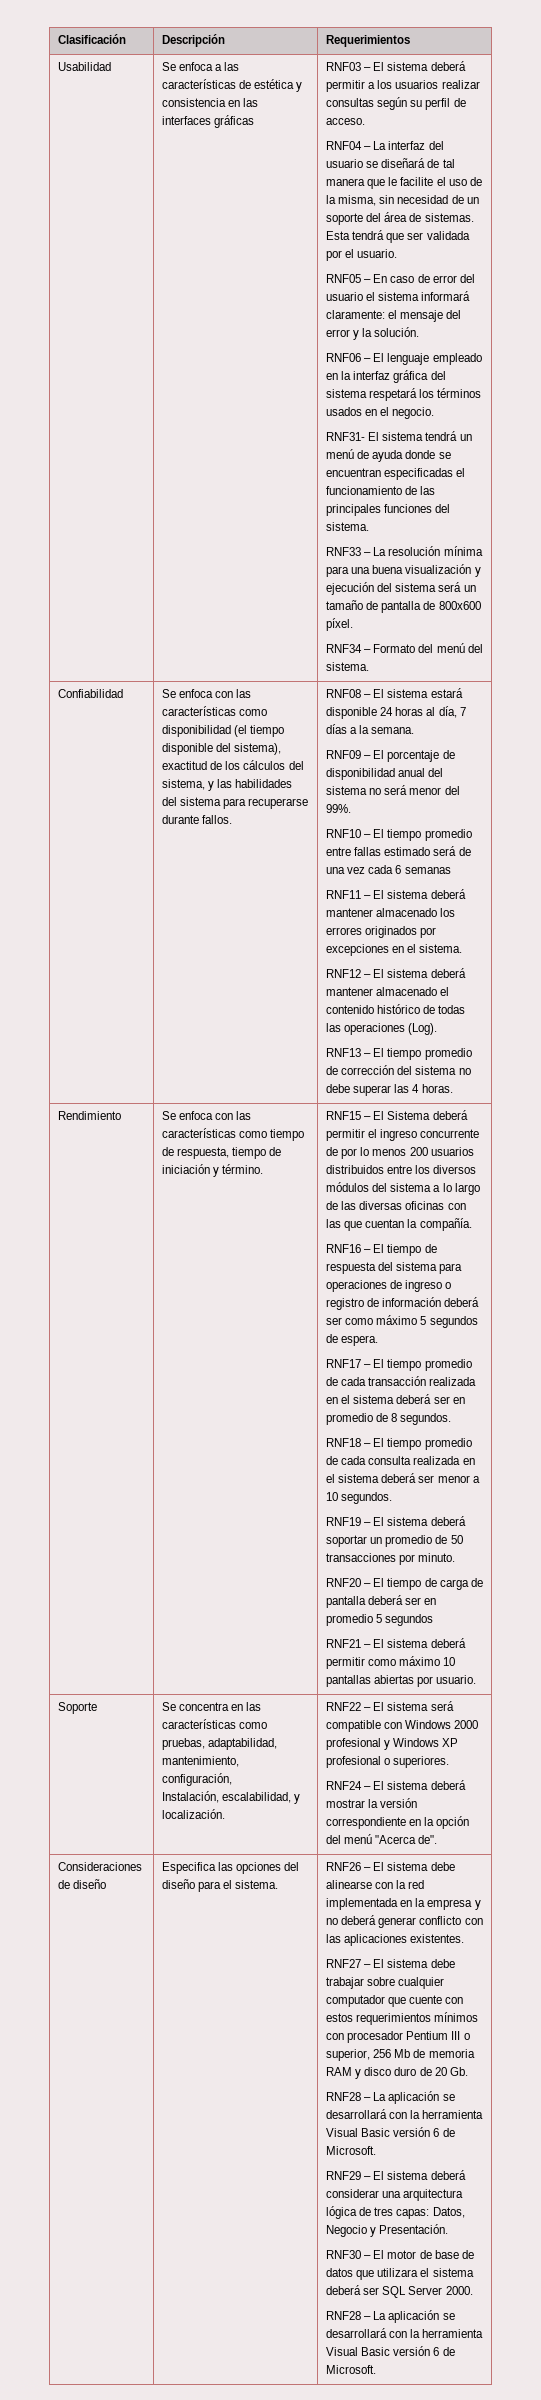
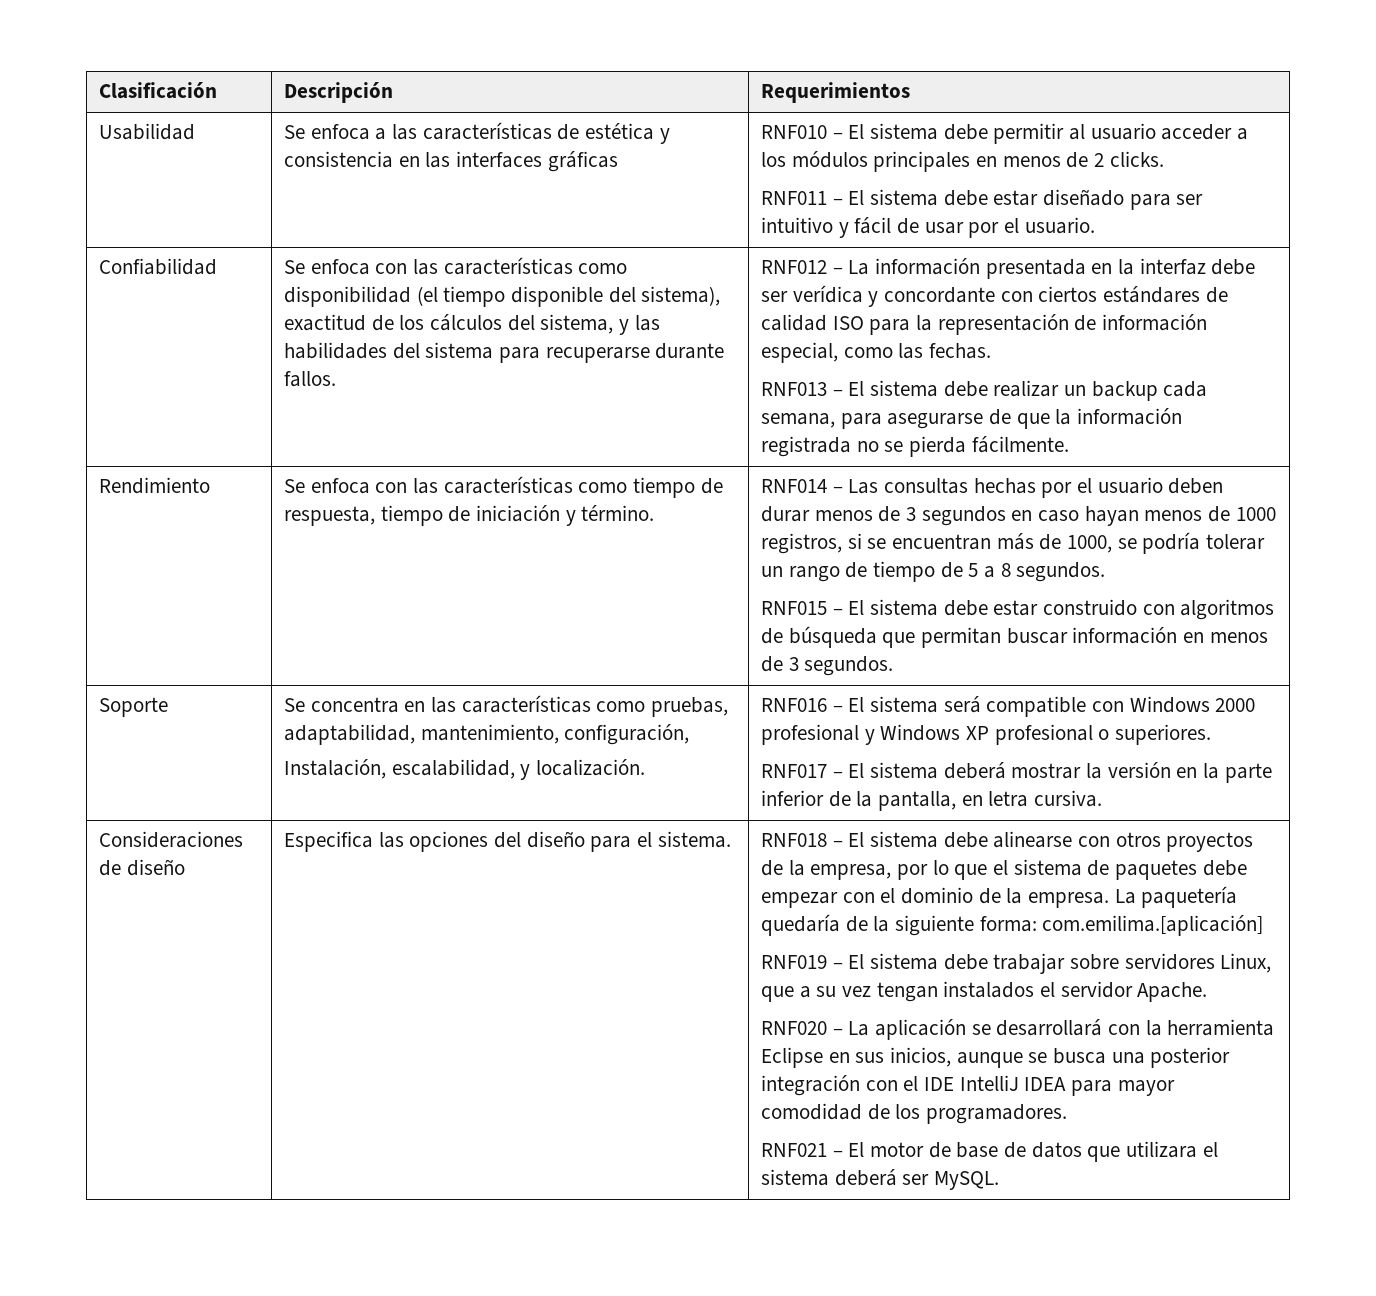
[326,61,466,71] [326,80,480,92] [326,97,466,110] [326,118,366,125] [326,141,444,150] [326,158,455,168] [326,177,482,189] [326,195,479,206] [326,212,474,225] [326,230,470,243] [326,249,398,261] [326,274,475,283] [326,291,471,301] [326,310,462,322] [326,327,420,340] [326,353,482,365] [326,370,446,383] [326,388,482,401] [326,407,435,419] [326,431,472,441] [326,449,451,462] [326,468,466,480] [326,486,436,495] [326,504,451,516] [326,522,370,531] [326,546,483,556] [326,564,481,577] [326,582,476,595] [326,600,481,613] [326,618,354,631] [326,643,483,653] [326,662,370,671] RNF03 – El sistema deberá permitir a los usuarios realizar consultas según su perfil de acceso. // RNF04 – La interfaz del usuario se diseñará de tal manera que le facilite el uso de la misma, sin necesidad de un soporte del área de sistemas. Esta tendrá que ser validada por el usuario. // RNF05 – En caso de error del usuario el sistema informará claramente: el mensaje del error y la solución. // RNF06 – El lenguaje empleado en la interfaz gráfica del sistema respetará los términos usados en el negocio. // RNF31- El sistema tendrá un menú de ayuda donde se encuentran especificadas el funcionamiento de las principales funciones del sistema. // RNF33 – La resolución mínima para una buena visualización y ejecución del sistema será un tamaño de pantalla de 800x600 píxel. // RNF34 – Formato del menú del sistema. -> [761,123,1249,144] [761,151,1164,172] [761,189,1204,210] [761,217,1095,238] RNF010 – El sistema debe permitir al usuario acceder a los módulos principales en menos de 2 clicks. // RNF011 – El sistema debe estar diseñado para ser intuitivo y fácil de usar por el usuario.
[326,688,463,698] [326,706,466,719] [326,724,415,734] [326,750,455,762] [326,768,444,780] [326,785,460,795] [326,804,352,813] [326,829,472,841] [326,846,471,856] [326,865,451,874] [326,889,466,899] [326,908,456,917] [326,926,437,938] [326,944,463,956] [326,968,466,978] [326,987,450,996] [326,1004,466,1014] [326,1023,438,1035] [326,1048,472,1060] [326,1065,471,1075] [326,1084,453,1096] RNF08 – El sistema estará disponible 24 horas al día, 7 días a la semana. // RNF09 – El porcentaje de disponibilidad anual del sistema no será menor del 99%. // RNF10 – El tiempo promedio entre fallas estimado será de una vez cada 6 semanas // RNF11 – El sistema deberá mantener almacenado los errores originados por excepciones en el sistema. // RNF12 – El sistema deberá mantener almacenado el contenido histórico de todas las operaciones (Log). // RNF13 – El tiempo promedio de corrección del sistema no debe superar las 4 horas. -> [761,258,1256,279] [761,285,1228,307] [761,314,1208,335] [761,342,992,363] [761,380,1208,401] [761,408,1183,429] [761,436,1069,457] RNF012 – La información presentada en la interfaz debe ser verídica y concordante con ciertos estándares de calidad ISO para la representación de información especial, como las fechas. // RNF013 – El sistema debe realizar un backup cada semana, para asegurarse de que la información registrada no se pierda fácilmente.
[326,1110,468,1120] [326,1129,480,1141] [326,1147,474,1159] [326,1165,477,1174] [326,1182,480,1195] [326,1201,466,1210] [326,1218,472,1231] [326,1244,437,1256] [326,1262,463,1274] [326,1280,452,1292] [326,1297,480,1310] [326,1315,478,1328] [326,1334,379,1346] [326,1359,472,1371] [326,1376,477,1386] [326,1394,465,1404] [326,1413,452,1425] [326,1438,472,1450] [326,1456,475,1465] [326,1473,480,1483] [326,1492,393,1504] [326,1516,466,1526] [326,1535,463,1547] [326,1553,456,1565] [326,1578,483,1590] [326,1595,437,1608] [326,1614,434,1626] [326,1638,466,1648] [326,1656,456,1669] [326,1675,477,1687] RNF15 – El Sistema deberá permitir el ingreso concurrente de por lo menos 200 usuarios distribuidos entre los diversos módulos del sistema a lo largo de las diversas oficinas con las que cuentan la compañía. // RNF16 – El tiempo de respuesta del sistema para operaciones de ingreso o registro de información deberá ser como máximo 5 segundos de espera. // RNF17 – El tiempo promedio de cada transacción realizada en el sistema deberá ser en promedio de 8 segundos. // RNF18 – El tiempo promedio de cada consulta realizada en el sistema deberá ser menor a 10 segundos. // RNF19 – El sistema deberá soportar un promedio de 50 transacciones por minuto. // RNF20 – El tiempo de carga de pantalla deberá ser en promedio 5 segundos // RNF21 – El sistema deberá permitir como máximo 10 pantallas abiertas por usuario. -> [761,477,1224,498] [761,506,1276,526] [761,532,1266,554] [761,561,1106,582] [761,599,1275,620] [761,626,1268,648] [761,656,894,676] RNF014 – Las consultas hechas por el usuario deben durar menos de 3 segundos en caso hayan menos de 1000 registros, si se encuentran más de 1000, se podría tolerar un rango de tiempo de 5 a 8 segundos. // RNF015 – El sistema debe estar construido con algoritmos de búsqueda que permitan buscar información en menos de 3 segundos.
[326,1702,362,1711] RNF22 -> [761,698,828,712] RNF016
[326,1781,363,1790] RNF24 -> [761,764,828,778] RNF017
[326,1816,470,1829] [326,1834,438,1844] correspondiente en la opción del menú "Acerca de". -> [1176,763,1272,783] [761,790,1103,811] en la parte inferior de la pantalla, en letra cursiva.
[326,1862,362,1871] RNF26 -> [761,833,828,847] RNF018
[396,1880,425,1889] [326,1898,481,1910] [326,1915,483,1928] [326,1934,465,1946] [326,1959,362,1968] la red implementada en la empresa y no deberá generar conflicto con las aplicaciones existentes. // RNF27 -> [1115,832,1254,852] [761,859,1247,880] [761,886,1238,908] [761,914,1264,936] [761,955,828,969] otros proyectos de la empresa, por lo que el sistema de paquetes debe empezar con el dominio de la empresa. La paquetería quedaría de la siguiente forma: com.emilima.[aplicación] // RNF019
[398,1977,445,1989] [326,1995,464,2007] [326,2012,479,2025] [326,2031,470,2043] [326,2049,475,2061] [326,2067,468,2079] [326,2091,455,2104] [326,2109,484,2119] [326,2127,455,2137] [326,2146,377,2155] [326,2170,466,2180] [326,2189,464,2201] [326,2206,465,2219] [326,2224,449,2237] [326,2250,362,2259] cualquier computador que cuente con estos requerimientos mínimos con procesador Pentium III o superior, 256 Mb de memoria RAM y disco duro de 20 Gb. // RNF28 – La aplicación se desarrollará con la herramienta Visual Basic versión 6 de Microsoft. // RNF29 – El sistema deberá considerar una arquitectura lógica de tres capas: Datos, Negocio y Presentación. // RNF30 -> [1124,953,1272,973] [761,981,1208,1002] [761,1019,1275,1040] [761,1047,1231,1068] [761,1075,1175,1096] [761,1103,1068,1124] [761,1143,828,1157] servidores Linux, que a su vez tengan instalados el servidor Apache. // RNF020 – La aplicación se desarrollará con la herramienta Eclipse en sus inicios, aunque se busca una posterior integración con el IDE IntelliJ IDEA para mayor comodidad de los programadores. // RNF021
[382,2286,473,2298] [326,2310,455,2323] [326,2328,484,2338] [326,2346,455,2356] [326,2365,377,2374] SQL Server 2000. // RNF28 – La aplicación se desarrollará con la herramienta Visual Basic versión 6 de Microsoft. -> [934,1171,1000,1190] MySQL.

